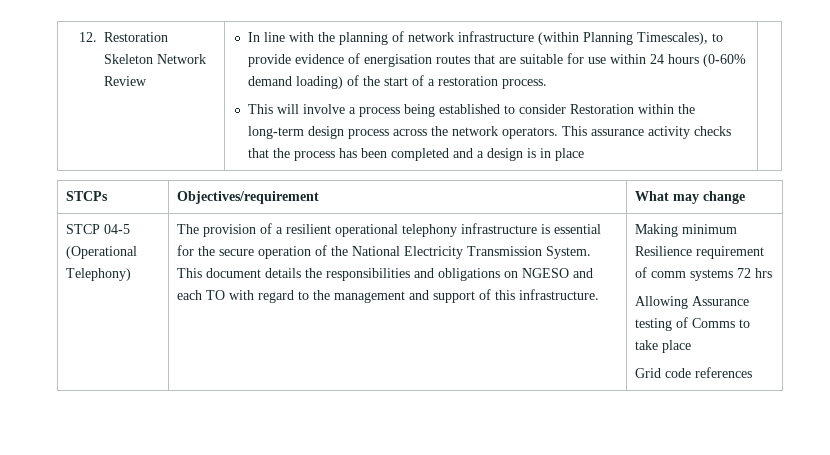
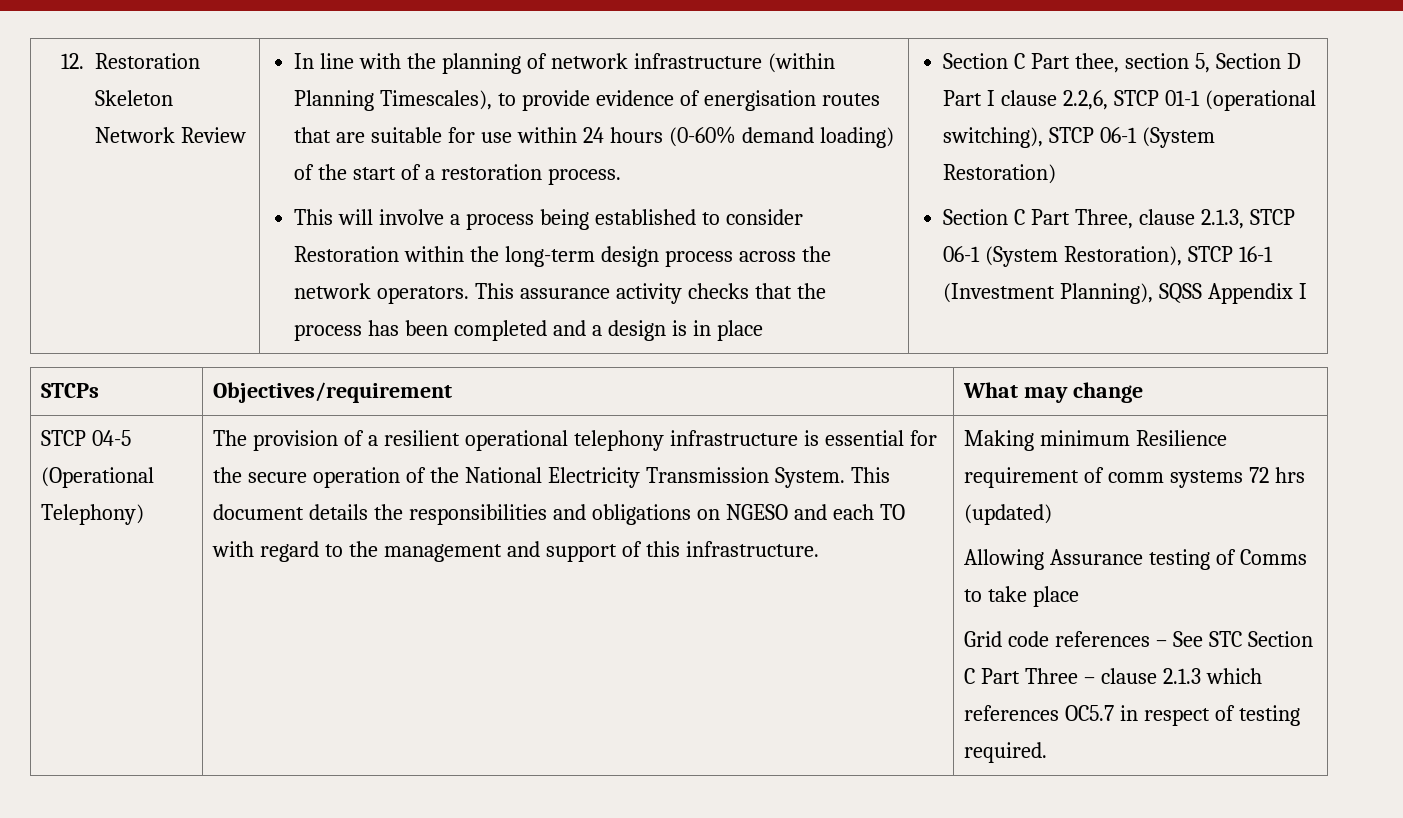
(585, 154) none -> [943,53,1301,73] [943,90,1317,111] [943,127,1216,148] [943,164,1057,184] [943,209,1296,229] [943,246,1274,267] [943,283,1308,304] Section C Part thee, section 5, Section D Part I clause 2.2,6, STCP 01-1 (operational switching), STCP 06-1 (System Restoration) // Section C Part Three, clause 2.1.3, STCP 06-1 (System Restoration), STCP 16-1 (Investment Planning), SQSS Appendix I
(772, 273) none -> [964,504,1053,525] (updated)
(752, 372) none -> [1156,631,1313,647] [964,668,1262,684] [964,705,1300,726] [964,742,1048,763] – See STC Section C Part Three – clause 2.1.3 which references OC5.7 in respect of testing required.

